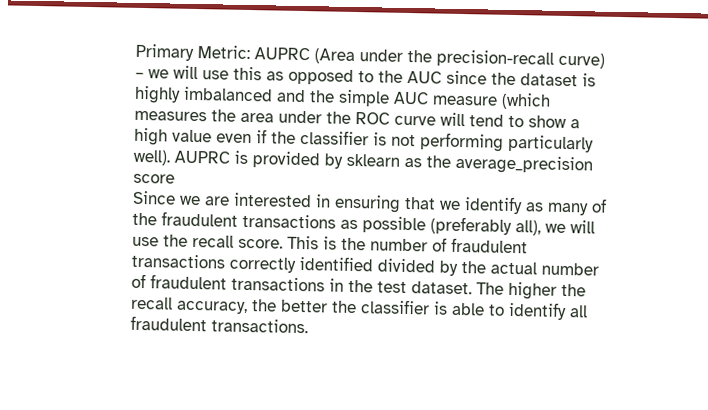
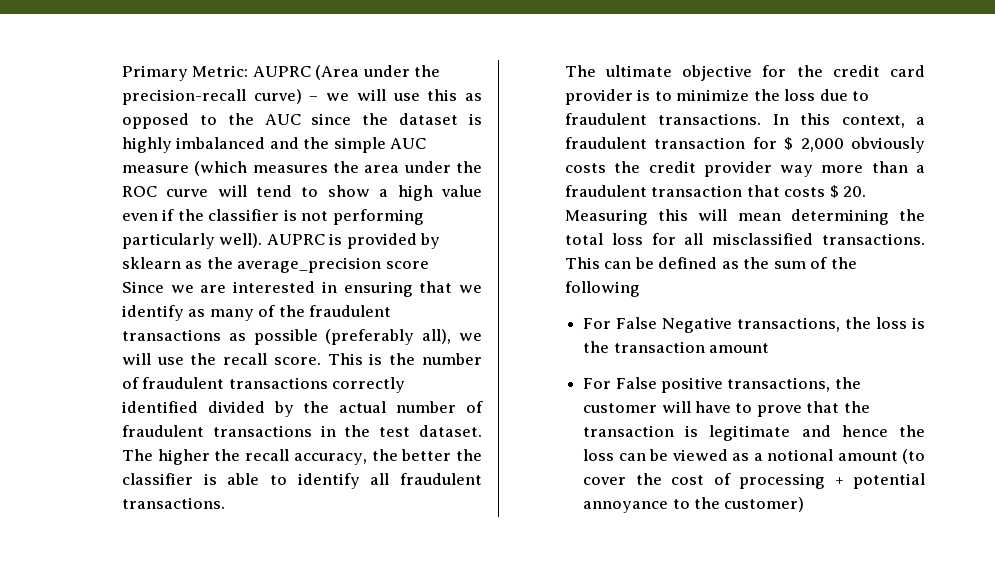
(309, 326) none -> [564,65,925,81] [564,89,870,105] [564,113,925,128] [564,137,925,153] [564,161,925,177] [564,185,867,198] [564,209,925,225] [564,233,925,245] [564,257,857,269] [564,281,640,297] [583,317,925,333] [583,341,770,353] [583,377,861,393] [583,401,870,417] [583,425,925,441] [583,449,925,464] [583,473,925,489] [583,497,805,513] // The ultimate objective for the credit card provider is to minimize the loss due to fraudulent transactions. In this context, a fraudulent transaction for $ 2,000 obviously costs the credit provider way more than a fraudulent transaction that costs $ 20. Measuring this will mean determining the total loss for all misclassified transactions. This can be defined as the sum of the following // For False Negative transactions, the loss is the transaction amount // For False positive transactions, the customer will have to prove that the transaction is legitimate and hence the loss can be viewed as a notional amount (to cover the cost of processing + potential annoyance to the customer)

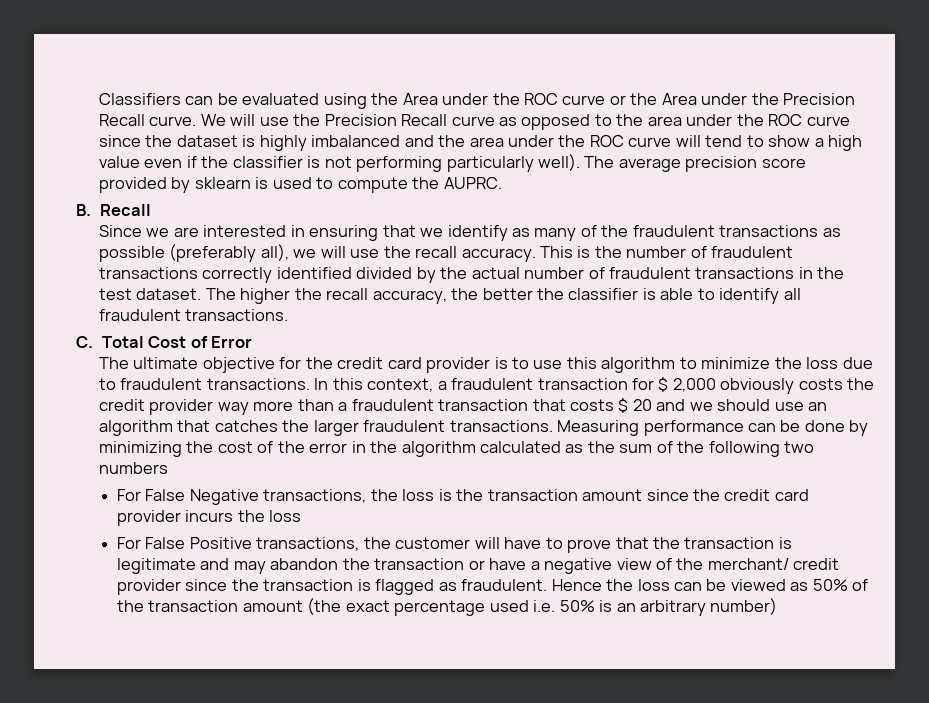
[121,65,441,81] [121,89,482,105] [121,113,301,129] Primary Metric: AUPRC (Area under the precision-recall curve) – we will use this as opposed to the AUC -> [98,93,856,109] [98,114,850,130] Classifiers can be evaluated using the Area under the ROC curve or the Area under the Precision Recall curve. We will use the Precision Recall curve as opposed to the area under the ROC curve
[333,137,427,153] [121,161,359,176] simple AUC measure (which measures the -> (466, 141) none
[266,233,441,249] [121,257,429,273] AUPRC is provided by sklearn as the average_precision score -> [584,156,806,172] [98,177,502,193] [76,204,151,216] The average precision score provided by sklearn is used to compute the AUPRC. // B. Recall
[273,357,321,365] score. -> [461,248,536,262] accuracy.
(225, 503) none -> [76,336,253,348] // C. Total Cost of Error
(672, 96) none -> [533,357,697,373] use this algorithm to
[843,186,867,197] [564,209,925,225] [564,233,925,245] [564,257,718,269] 20. Measuring this will mean determining the total loss for all misclassified transactions. This can be defined -> [632,399,828,411] [98,420,869,436] [98,441,561,457] 20 and we should use an algorithm that catches the larger fraudulent transactions. Measuring performance can be done by minimizing the cost of the error in the algorithm calculated
(640, 289) none -> [784,441,815,453] [98,462,168,474] two numbers
[583,377,724,393] // For False positive -> [646,489,809,501] [117,510,302,526] [117,537,252,549] since the credit card provider incurs the loss // For False Positive
[841,425,888,437] hence -> [233,558,840,574] [117,579,602,595] may abandon the transaction or have a negative view of the merchant/ credit provider since the transaction is flagged as fraudulent. Hence
[753,449,925,464] [583,473,925,489] [583,497,805,513] a notional amount (to cover the cost of processing + potential annoyance to the customer) -> [812,579,869,591] [117,598,778,616] 50% of the transaction amount (the exact percentage used i.e. 50% is an arbitrary number)

